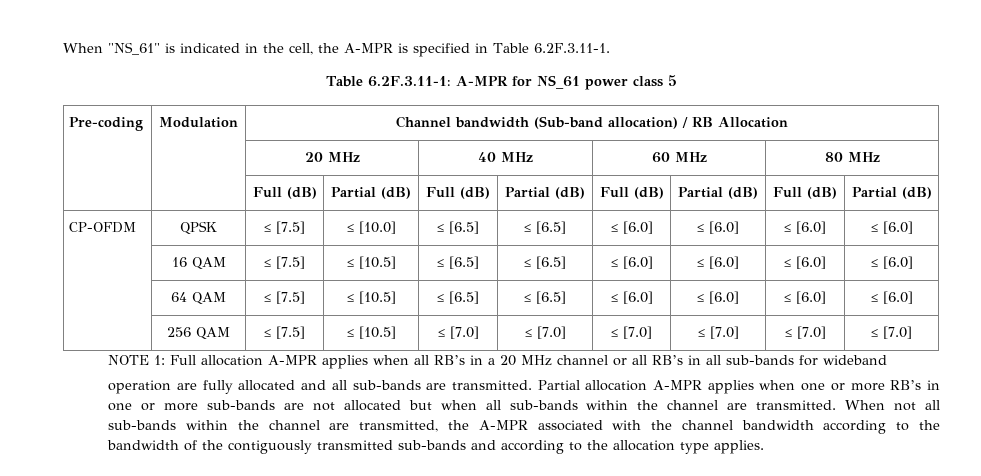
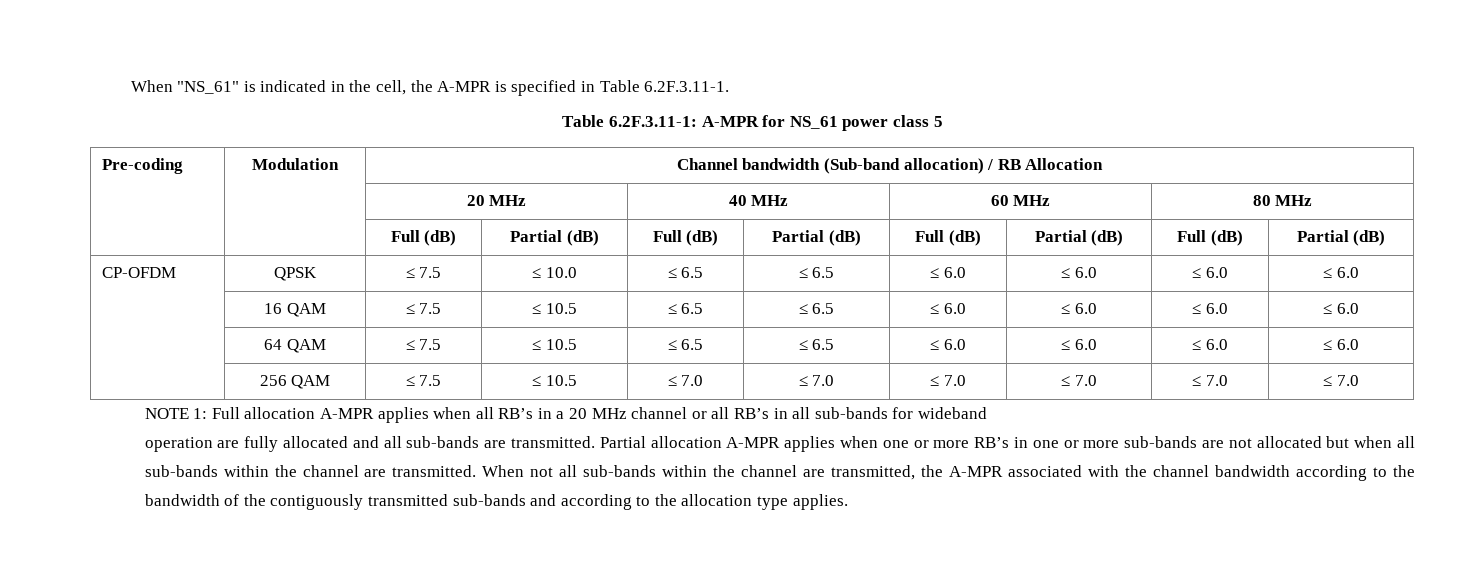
[276,221,305,234] [346,221,396,234] [437,221,479,234] [524,221,566,234] [610,221,653,234] [697,221,739,234] [784,221,826,234] [870,221,913,234] [7.5] | ≤ [10.0] | ≤ [6.5] | ≤ [6.5] | ≤ [6.0] | ≤ [6.0] | ≤ [6.0] | ≤ [6.0] -> [419,267,442,278] [532,267,577,278] [667,267,704,278] [798,267,835,278] [930,267,966,278] [1061,267,1097,278] [1192,267,1228,278] [1323,267,1359,278] 7.5 | ≤ 10.0 | ≤ 6.5 | ≤ 6.5 | ≤ 6.0 | ≤ 6.0 | ≤ 6.0 | ≤ 6.0
[276,256,305,269] [346,256,396,269] [437,256,479,269] [524,256,566,269] [610,256,653,269] [697,256,739,269] [784,256,826,269] [870,256,913,269] [7.5] | ≤ [10.5] | ≤ [6.5] | ≤ [6.5] | ≤ [6.0] | ≤ [6.0] | ≤ [6.0] | ≤ [6.0] -> [419,303,442,314] [532,303,577,314] [667,303,704,314] [798,303,835,314] [930,303,966,314] [1061,303,1097,314] [1192,303,1228,314] [1323,303,1359,314] 7.5 | ≤ 10.5 | ≤ 6.5 | ≤ 6.5 | ≤ 6.0 | ≤ 6.0 | ≤ 6.0 | ≤ 6.0
[276,291,305,304] [346,291,396,304] [437,291,479,304] [524,291,566,304] [610,291,653,304] [697,291,739,304] [784,291,826,304] [870,291,913,304] [7.5] | ≤ [10.5] | ≤ [6.5] | ≤ [6.5] | ≤ [6.0] | ≤ [6.0] | ≤ [6.0] | ≤ [6.0] -> [419,339,442,350] [532,339,577,350] [667,339,704,350] [798,339,835,350] [930,339,966,350] [1061,339,1097,350] [1192,339,1228,350] [1323,339,1359,350] 7.5 | ≤ 10.5 | ≤ 6.5 | ≤ 6.5 | ≤ 6.0 | ≤ 6.0 | ≤ 6.0 | ≤ 6.0
[276,326,305,339] [346,326,396,339] [437,326,479,339] [524,326,566,339] [611,326,652,339] [697,326,739,339] [784,326,826,339] [871,326,912,339] [7.5] | ≤ [10.5] | ≤ [7.0] | ≤ [7.0] | ≤ [7.0] | ≤ [7.0] | ≤ [7.0] | ≤ [7.0] -> [419,375,442,386] [532,375,577,386] [667,375,704,386] [798,375,835,386] [930,375,966,386] [1061,375,1097,386] [1192,375,1228,386] [1323,375,1359,386] 7.5 | ≤ 10.5 | ≤ 7.0 | ≤ 7.0 | ≤ 7.0 | ≤ 7.0 | ≤ 7.0 | ≤ 7.0

